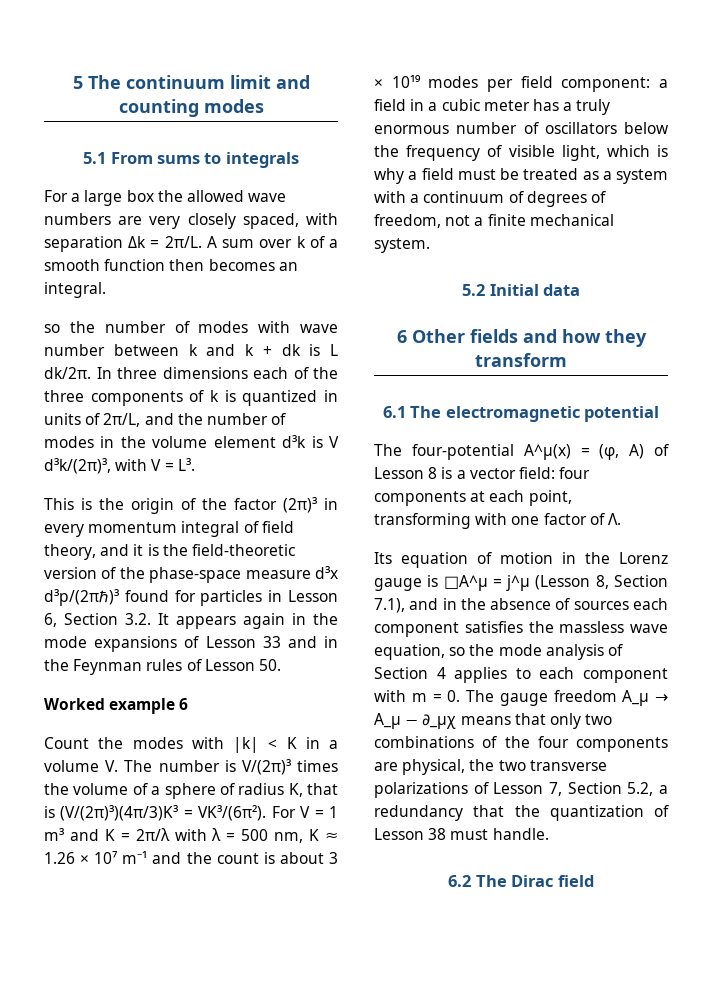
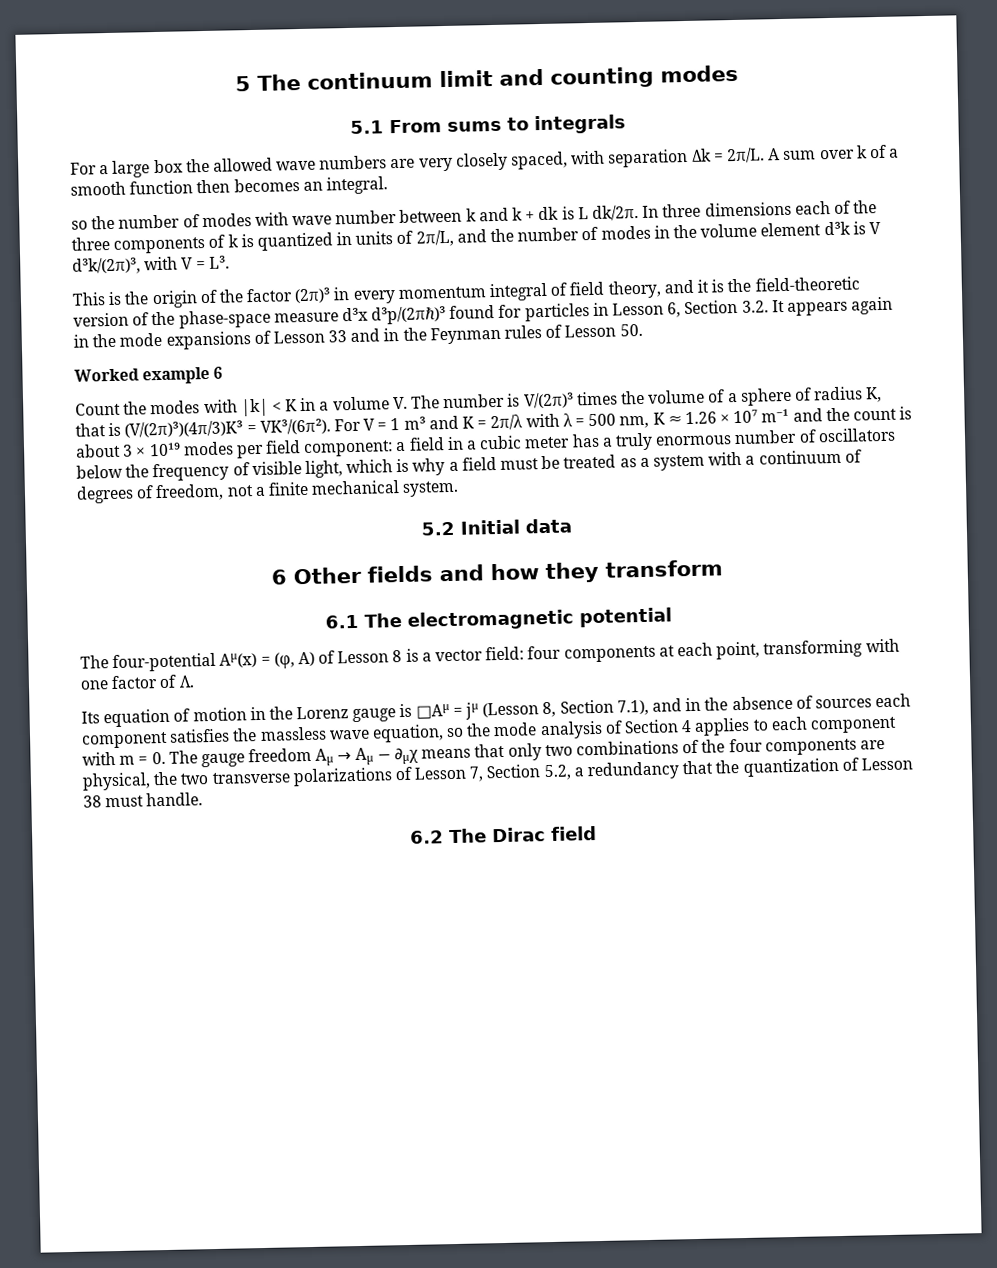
[523,444,571,460] A^μ(x) -> [219,653,258,668] Aμ(x)
[443,575,531,591] □A^μ = j^μ -> [415,702,480,720] □Aμ = jμ
[622,690,668,706] [374,713,457,729] A_μ → A_μ − ∂_μχ -> [315,747,420,766] Aμ → Aμ − ∂μχ

